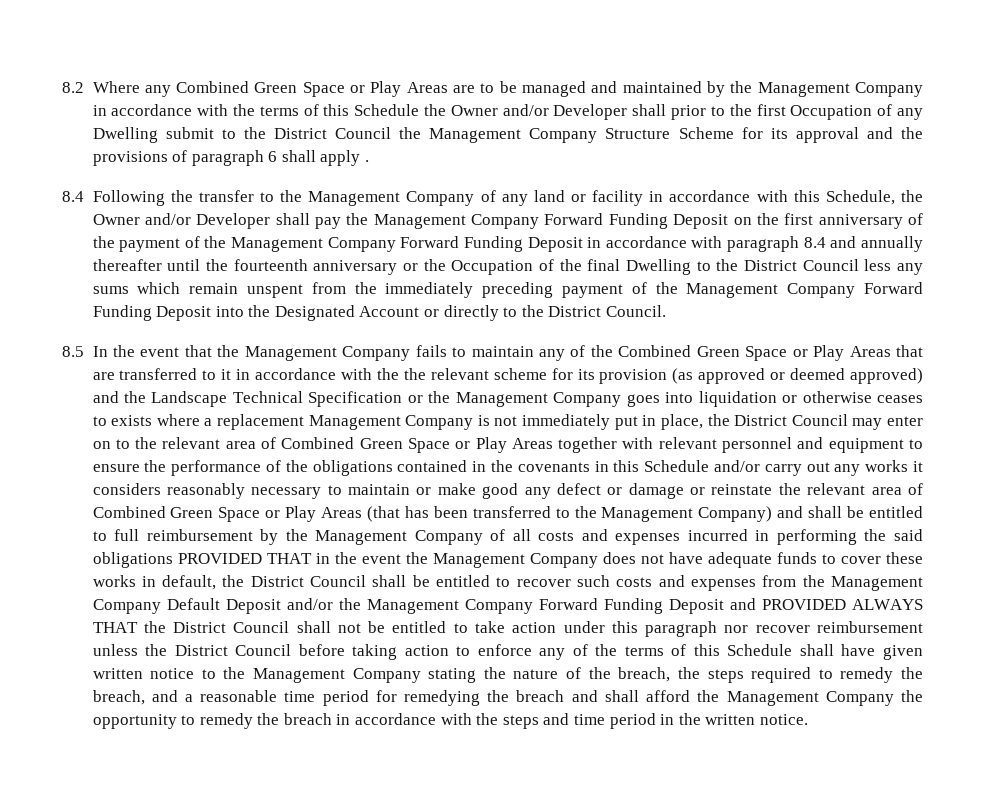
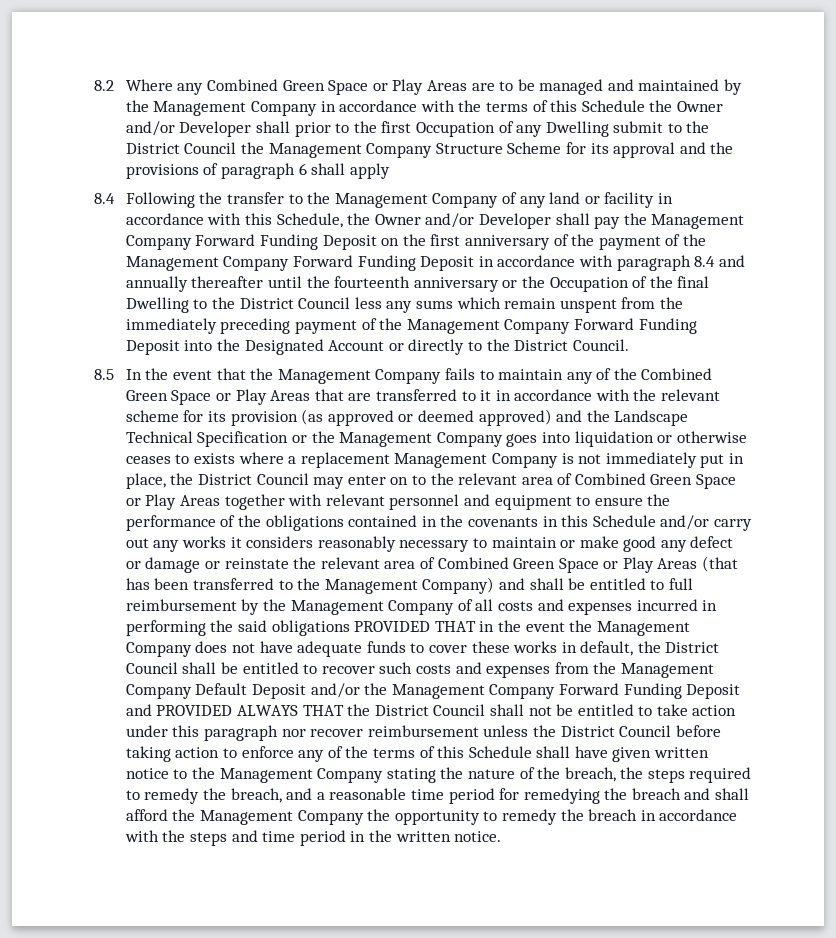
[365,160,370,162] . -> (390, 171) none
[403,368,426,380] the -> (657, 395) none

